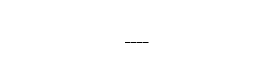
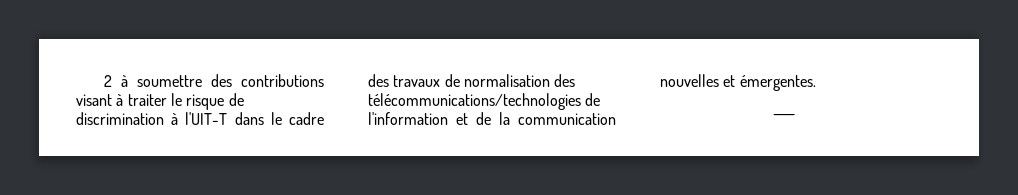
(124, 41) none -> [103,74,325,87] [76,93,244,110] [76,112,324,125] [368,74,576,87] [368,93,601,110] [368,112,616,125] [660,74,816,91] 2 à soumettre des contributions visant à traiter le risque de discrimination à l'UIT-T dans le cadre des travaux de normalisation des télécommunications/technologies de l'information et de la communication nouvelles et émergentes. //

